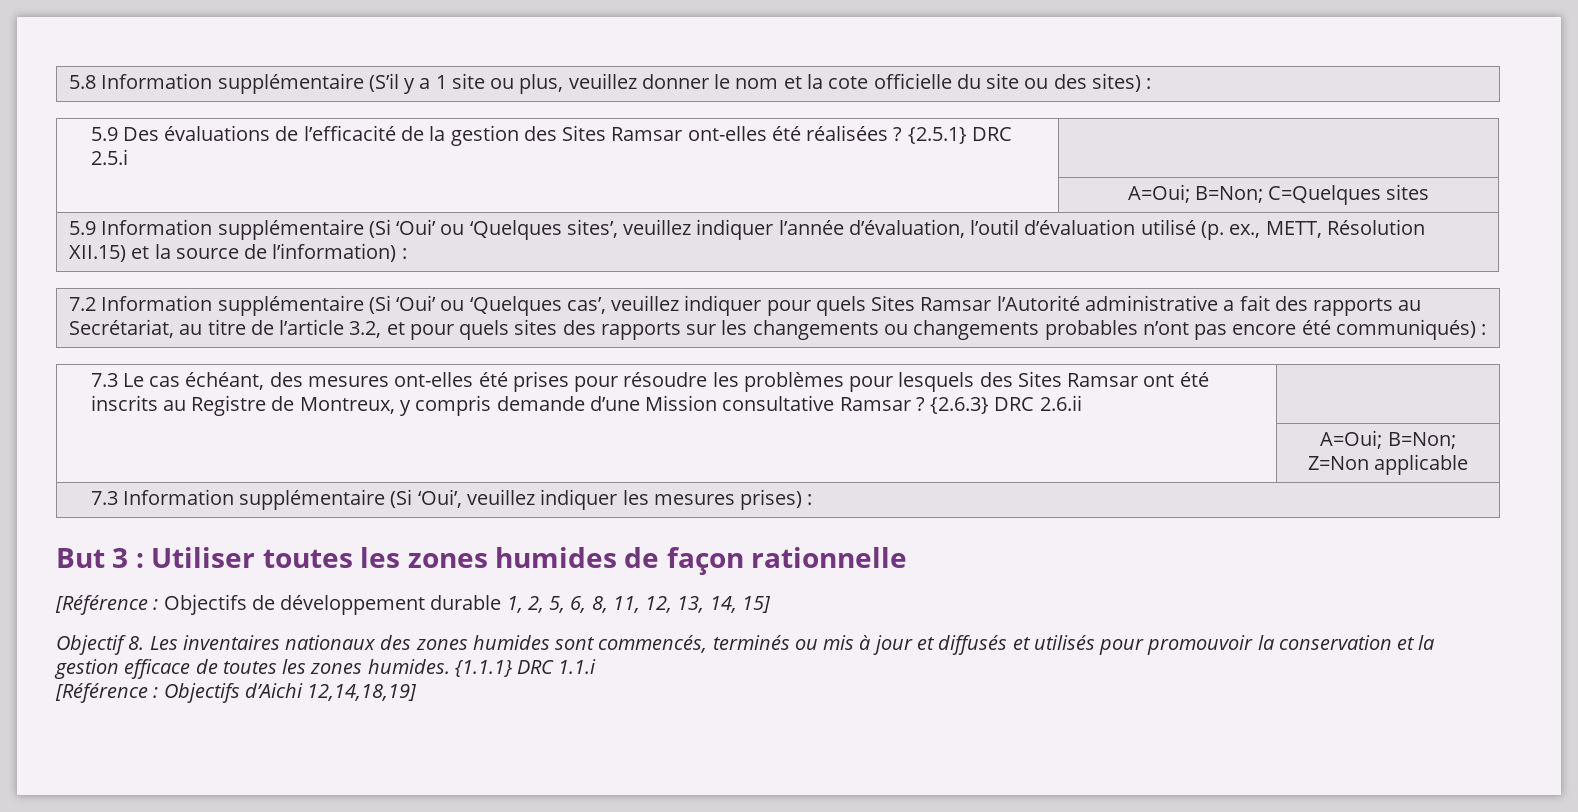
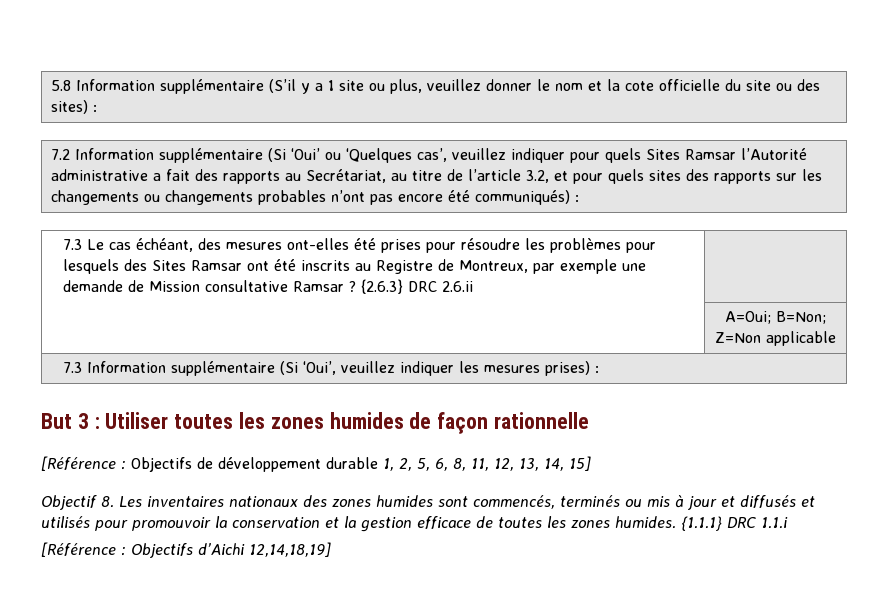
[90,125,1012,146] [90,149,128,165] [1127,184,1430,205] [69,219,1425,240] [69,243,407,262] // 5.9 Des évaluations de l’efficacité de la gestion des Sites Ramsar ont-elles été réalisées ? {2.5.1} DRC 2.5.i | // | A=Oui; B=Non; C=Quelques sites // 5.9 Information supplémentaire (Si ‘Oui’ ou ‘Quelques sites’, veuillez indiquer l’année d’évaluation, l’outil d’évaluation utilisé (p. ex., METT, Résolution XII.15) et la source de l’information) : -> (97, 108) none
[400,395,640,416] y compris demande d’une -> [532,259,646,274] [62,280,144,292] par exemple une demande de

